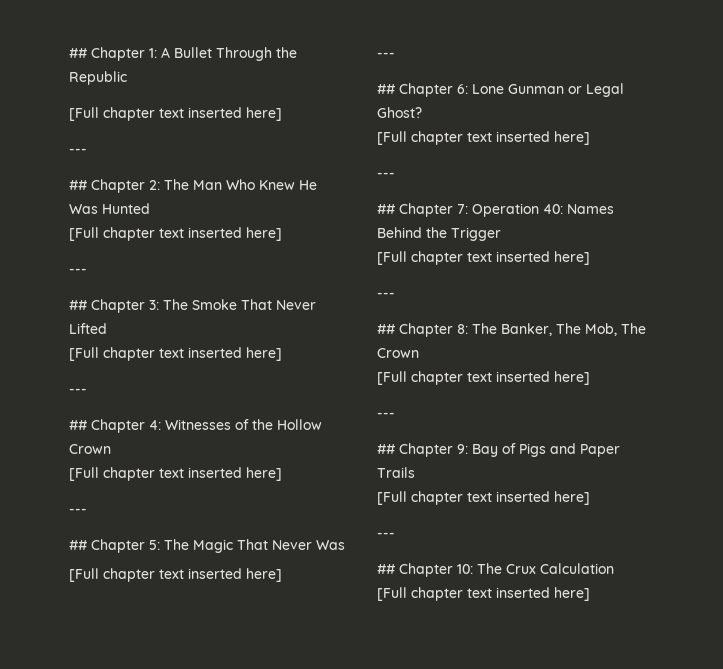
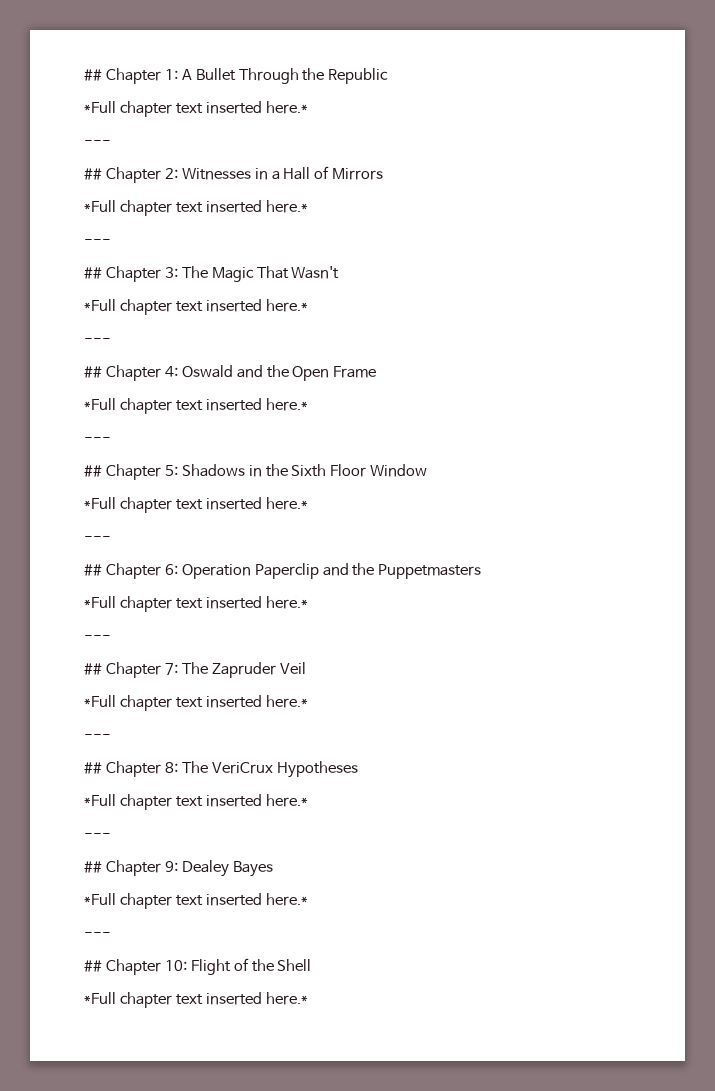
[69,107,282,121] [Full chapter text inserted here] -> [84,101,308,117] *Full chapter text inserted here.*
[164,179,317,190] [69,203,150,214] [69,227,282,241] The Man Who Knew He Was Hunted // [Full chapter text inserted here] -> [181,166,384,180] [84,200,308,216] Witnesses in a Hall of Mirrors // *Full chapter text inserted here.*
[192,299,316,310] [69,323,107,334] [69,347,282,361] Smoke That Never Lifted // [Full chapter text inserted here] -> [211,266,340,282] [84,299,308,315] Magic That Wasn't // *Full chapter text inserted here.*
[165,419,322,430] [69,444,111,454] [69,467,282,481] Witnesses of the Hollow Crown // [Full chapter text inserted here] -> [181,365,377,381] [84,398,308,414] Oswald and the Open Frame // *Full chapter text inserted here.*
[164,539,345,553] [69,568,282,582] The Magic That Never Was // [Full chapter text inserted here] -> [181,464,428,477] [84,497,308,513] Shadows in the Sixth Floor Window // *Full chapter text inserted here.*
[472,83,624,97] [377,107,422,118] [377,131,590,145] Lone Gunman or Legal Ghost? // [Full chapter text inserted here] -> [181,563,482,579] [84,596,308,612] Operation Paperclip and the Puppetmasters // *Full chapter text inserted here.*
[472,203,614,217] [377,227,501,241] [377,251,590,265] Operation 40: Names Behind the Trigger // [Full chapter text inserted here] -> [181,662,306,678] [84,695,308,711] The Zapruder Veil // *Full chapter text inserted here.*
[501,323,646,336] [377,348,419,358] [377,371,590,385] Banker, The Mob, The Crown // [Full chapter text inserted here] -> [211,761,358,778] [84,794,308,810] VeriCrux Hypotheses // *Full chapter text inserted here.*
[472,443,620,457] [377,467,415,478] [377,491,590,505] Bay of Pigs and Paper Trails // [Full chapter text inserted here] -> [181,860,273,877] [84,893,308,909] Dealey Bayes // *Full chapter text inserted here.*
[477,563,614,574] [377,587,590,601] The Crux Calculation // [Full chapter text inserted here] -> [190,958,312,975] [84,992,308,1008] Flight of the Shell // *Full chapter text inserted here.*

